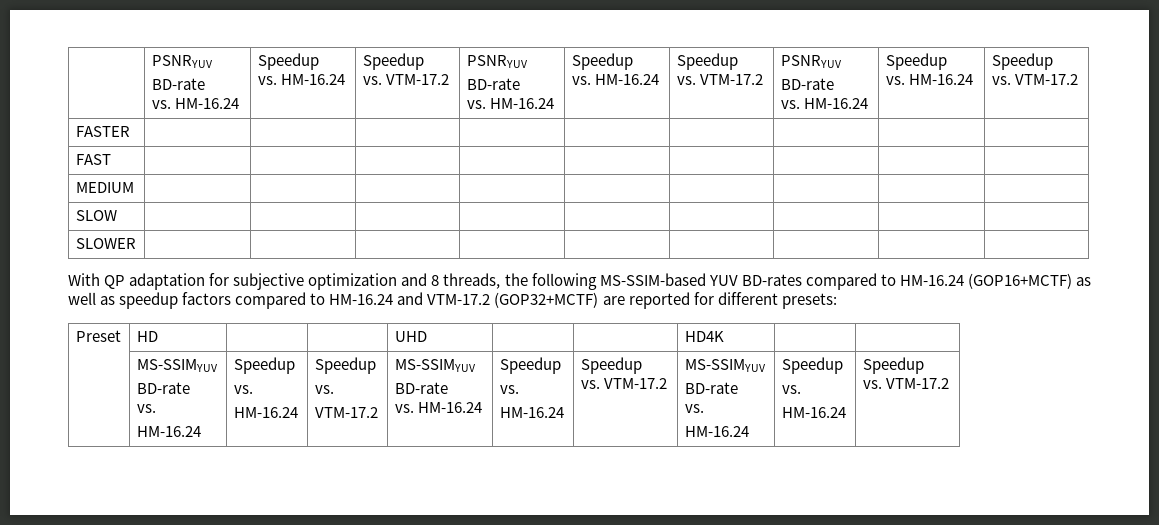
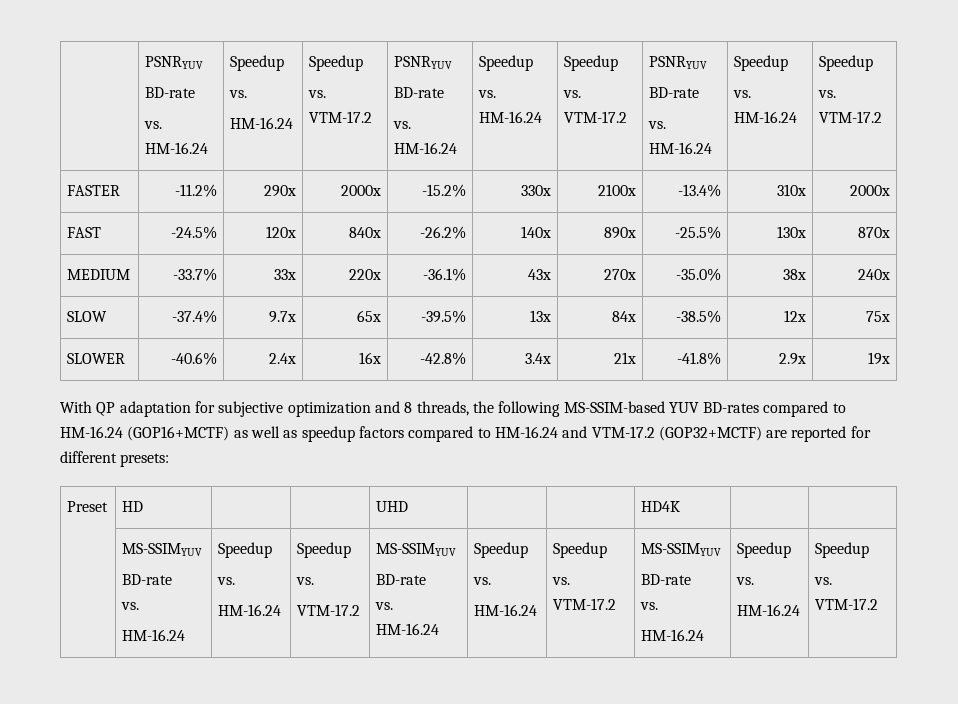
[151,55,213,68] [151,78,205,90] [151,98,240,109] [257,53,319,70] [257,76,277,85] | PSNRYUV // BD-rate // vs. HM-16.24 | Speedup // vs. -> [145,56,204,69] [145,87,196,98] [144,121,163,129] [145,142,209,154] [230,55,285,71] [229,90,248,98] | PSNRYUV // BD-rate // vs. HM-16.24 | Speedup // vs. //
[75,154,111,165] [75,182,134,193] [75,210,117,221] [75,238,136,249] | | | | | | | | // FAST | | | | | | | | | // MEDIUM | | | | | | | | | // SLOW | | | | | | | | | // SLOWER | | | | | | | | | -> [174,184,217,197] [263,185,296,197] [340,185,381,196] [421,184,466,197] [520,185,551,196] [597,184,636,196] [677,184,721,197] [776,184,806,196] [849,185,890,196] [67,227,102,238] [170,226,217,239] [265,226,296,238] [348,227,381,238] [419,226,466,239] [520,226,551,238] [603,227,636,239] [674,226,721,239] [776,226,806,238] [857,227,890,238] [67,269,131,280] [172,268,217,281] [273,269,296,280] [348,269,381,280] [422,268,466,281] [527,269,551,280] [603,269,636,280] [675,268,721,281] [782,269,806,280] [857,269,890,280] [67,311,108,322] [171,310,217,323] [268,311,296,323] [356,310,381,322] [420,310,466,323] [529,310,551,322] [611,311,636,322] [675,310,721,323] [783,310,806,322] [865,311,890,322] [67,353,126,364] [170,352,217,365] [268,353,296,364] [358,352,381,364] [419,352,466,365] [524,353,551,364] [613,352,636,364] [676,352,721,365] [778,353,806,365] [867,352,890,365] -11.2% | 290x | 2000x | -15.2% | 330x | 2100x | -13.4% | 310x | 2000x // FAST | -24.5% | 120x | 840x | -26.2% | 140x | 890x | -25.5% | 130x | 870x // MEDIUM | -33.7% | 33x | 220x | -36.1% | 43x | 270x | -35.0% | 38x | 240x // SLOW | -37.4% | 9.7x | 65x | -39.5% | 13x | 84x | -38.5% | 12x | 75x // SLOWER | -40.6% | 2.4x | 16x | -42.8% | 3.4x | 21x | -41.8% | 2.9x | 19x

